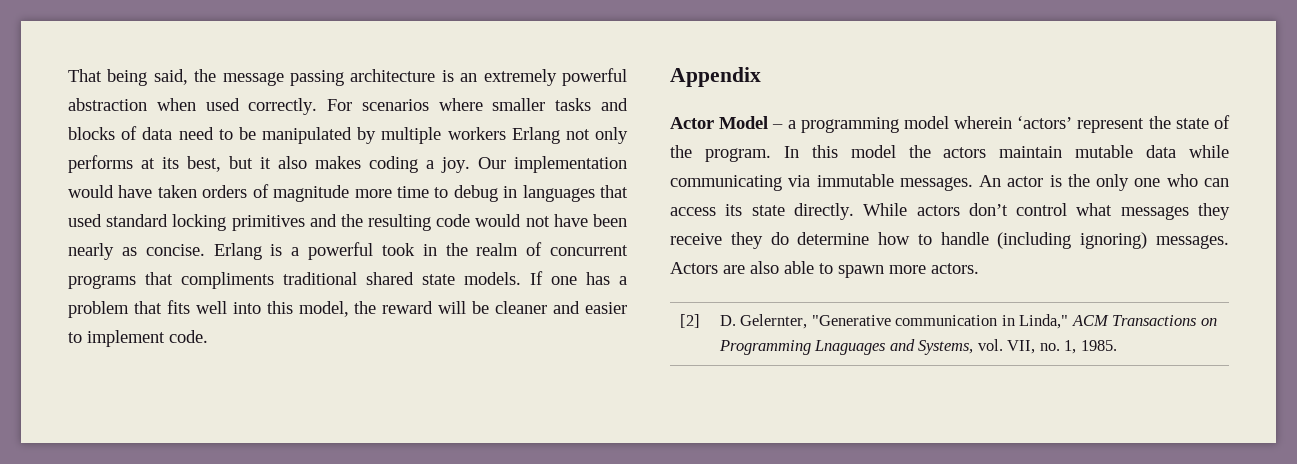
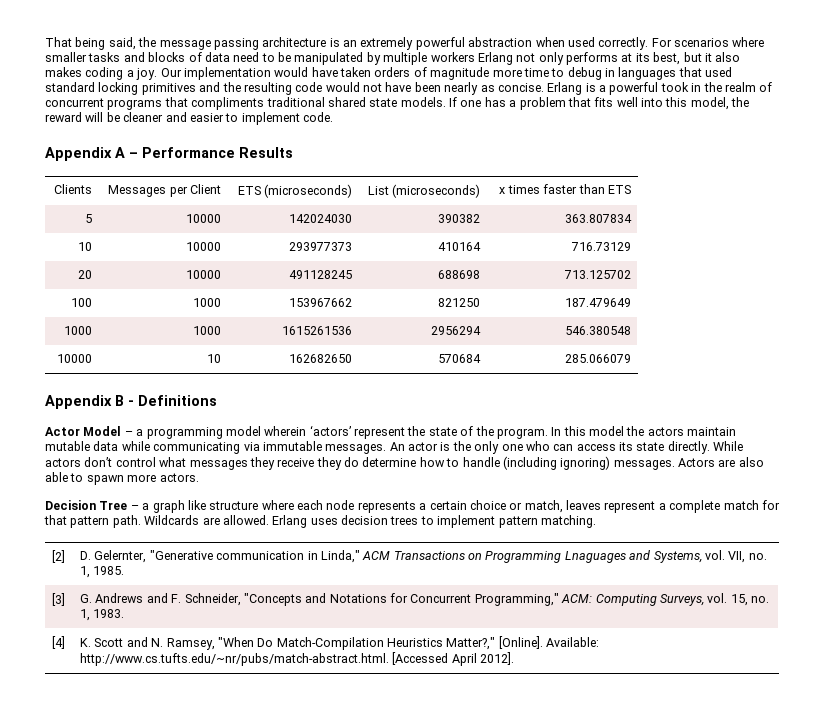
(761, 77) none -> [115,147,293,158] [53,184,92,194] [108,184,221,197] [237,184,352,198] [367,184,480,198] [499,184,631,194] [84,214,92,223] [185,214,221,223] [288,214,352,223] [437,214,480,223] [564,214,632,223] [77,242,92,251] [185,242,221,251] [288,242,352,251] [437,242,481,251] [570,242,631,251] [77,270,92,279] [185,270,221,279] [288,270,352,279] [437,270,480,279] [563,270,631,279] [70,298,92,307] [192,298,221,307] [288,298,352,307] [437,298,480,307] [564,298,631,307] [63,326,92,335] [192,326,221,335] [281,326,352,335] [430,326,481,335] [564,326,631,335] [56,354,92,363] [206,354,221,363] [288,354,352,363] [437,354,481,363] [564,354,631,363] [45,395,217,409] A – Performance Results // Clients | Messages per Client | ETS (microseconds) | List (microseconds) | x times faster than ETS // 5 | 10000 | 142024030 | 390382 | 363.807834 // 10 | 10000 | 293977373 | 410164 | 716.73129 // 20 | 10000 | 491128245 | 688698 | 713.125702 // 100 | 1000 | 153967662 | 821250 | 187.479649 // 1000 | 1000 | 1615261536 | 2956294 | 546.380548 // 10000 | 10 | 162682650 | 570684 | 285.066079 // Appendix B - Definitions
(979, 268) none -> [45,500,780,513] [44,515,596,528] // Decision Tree – a graph like structure where each node represents a certain choice or match, leaves represent a complete match for that pattern path. Wildcards are allowed. Erlang uses decision trees to implement pattern matching.
(1117, 345) none -> [52,593,66,606] [80,593,770,606] [80,609,125,621] [52,636,66,649] [80,636,600,650] [80,652,515,666] // [3] | G. Andrews and F. Schneider, "Concepts and Notations for Concurrent Programming," ACM: Computing Surveys, vol. 15, no. 1, 1983. // [4] | K. Scott and N. Ramsey, "When Do Match-Compilation Heuristics Matter?," [Online]. Available: http://www.cs.tufts.edu/~nr/pubs/match-abstract.html. [Accessed April 2012].

